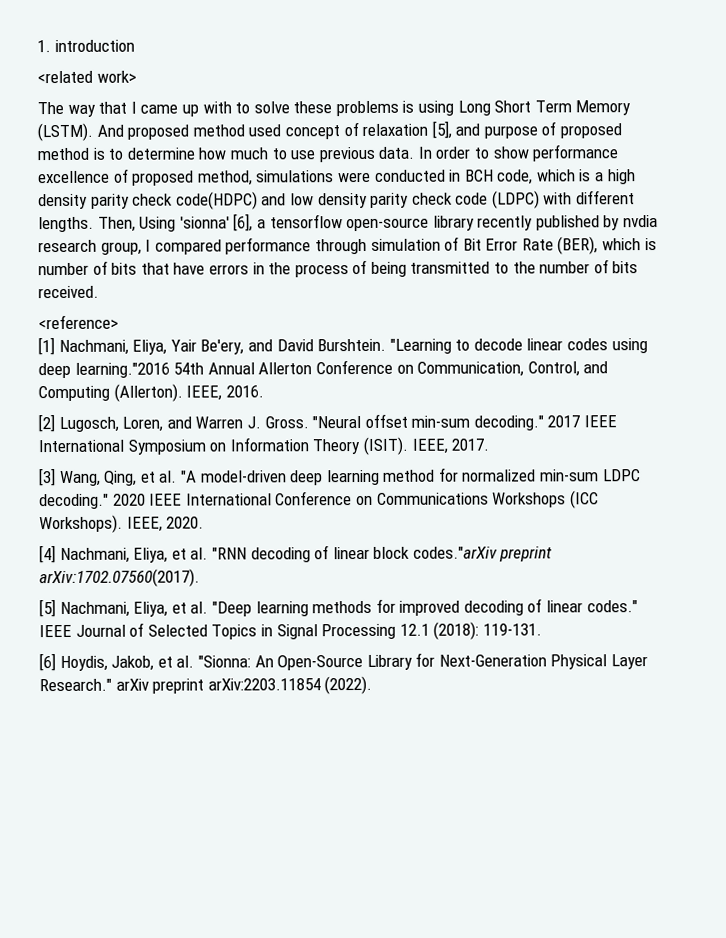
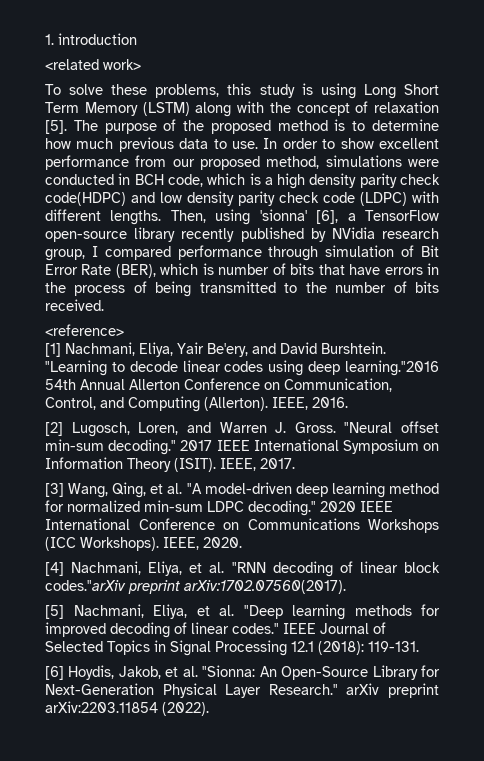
[37,100,399,117] The way that I came up with to solve these problems -> [45,83,295,98] To solve these problems, this study
[37,122,282,142] (LSTM). And proposed method used -> [142,101,291,117] (LSTM) along with the
[431,120,481,139] [5], and -> [45,120,98,134] [5]. The
(557, 128) none -> [183,120,205,131] the
[271,144,619,163] [38,168,129,184] to use previous data. In order to show performance excellence of -> [118,137,439,152] [45,155,195,170] previous data to use. In order to show excellent performance from our
[139,216,177,232] Using -> [215,209,251,225] using
[269,214,343,229] tensorflow -> [365,210,439,221] TensorFlow
[623,215,659,228] nvdia -> [331,227,375,239] NVidia

